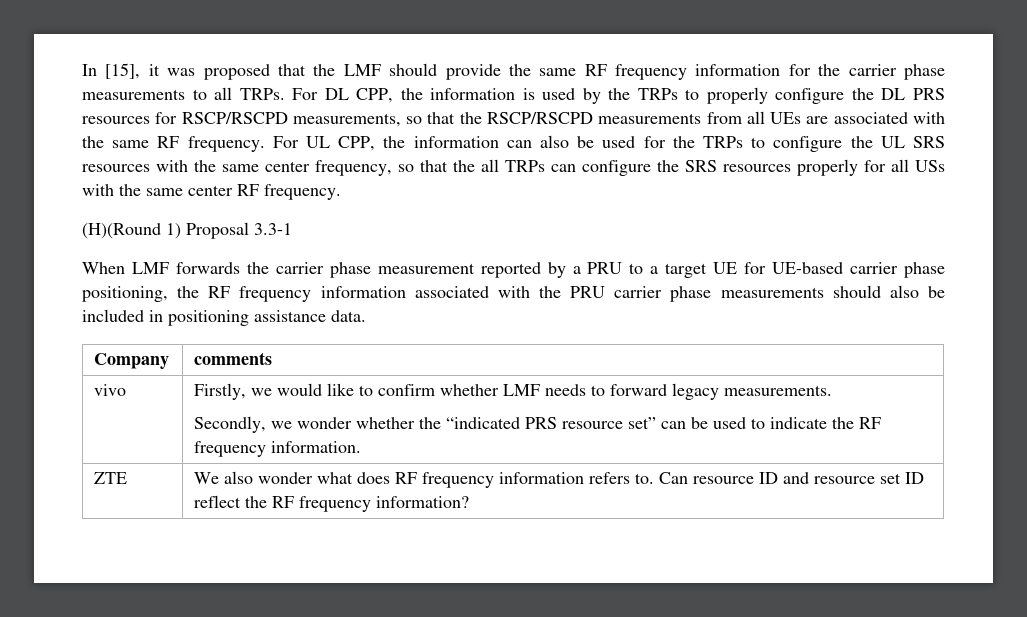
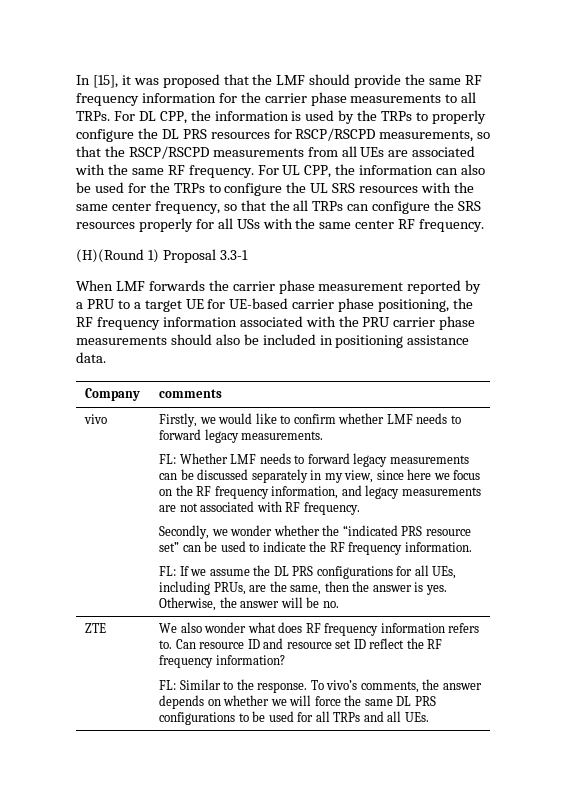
(833, 390) none -> [159,453,469,467] [159,469,481,483] [159,485,481,499] [159,501,360,515] // FL: Whether LMF needs to forward legacy measurements can be discussed separately in my view, since here we focus on the RF frequency information, and legacy measurements are not associated with RF frequency.
(362, 447) none -> [159,565,457,579] [159,581,447,595] [159,597,339,611] // FL: If we assume the DL PRS configurations for all UEs, including PRUs, are the same, then the answer is yes. Otherwise, the answer will be no.
(470, 502) none -> [159,679,482,693] [159,695,436,709] [159,711,429,725] // FL: Similar to the response. To vivo’s comments, the answer depends on whether we will force the same DL PRS configurations to be used for all TRPs and all UEs.

